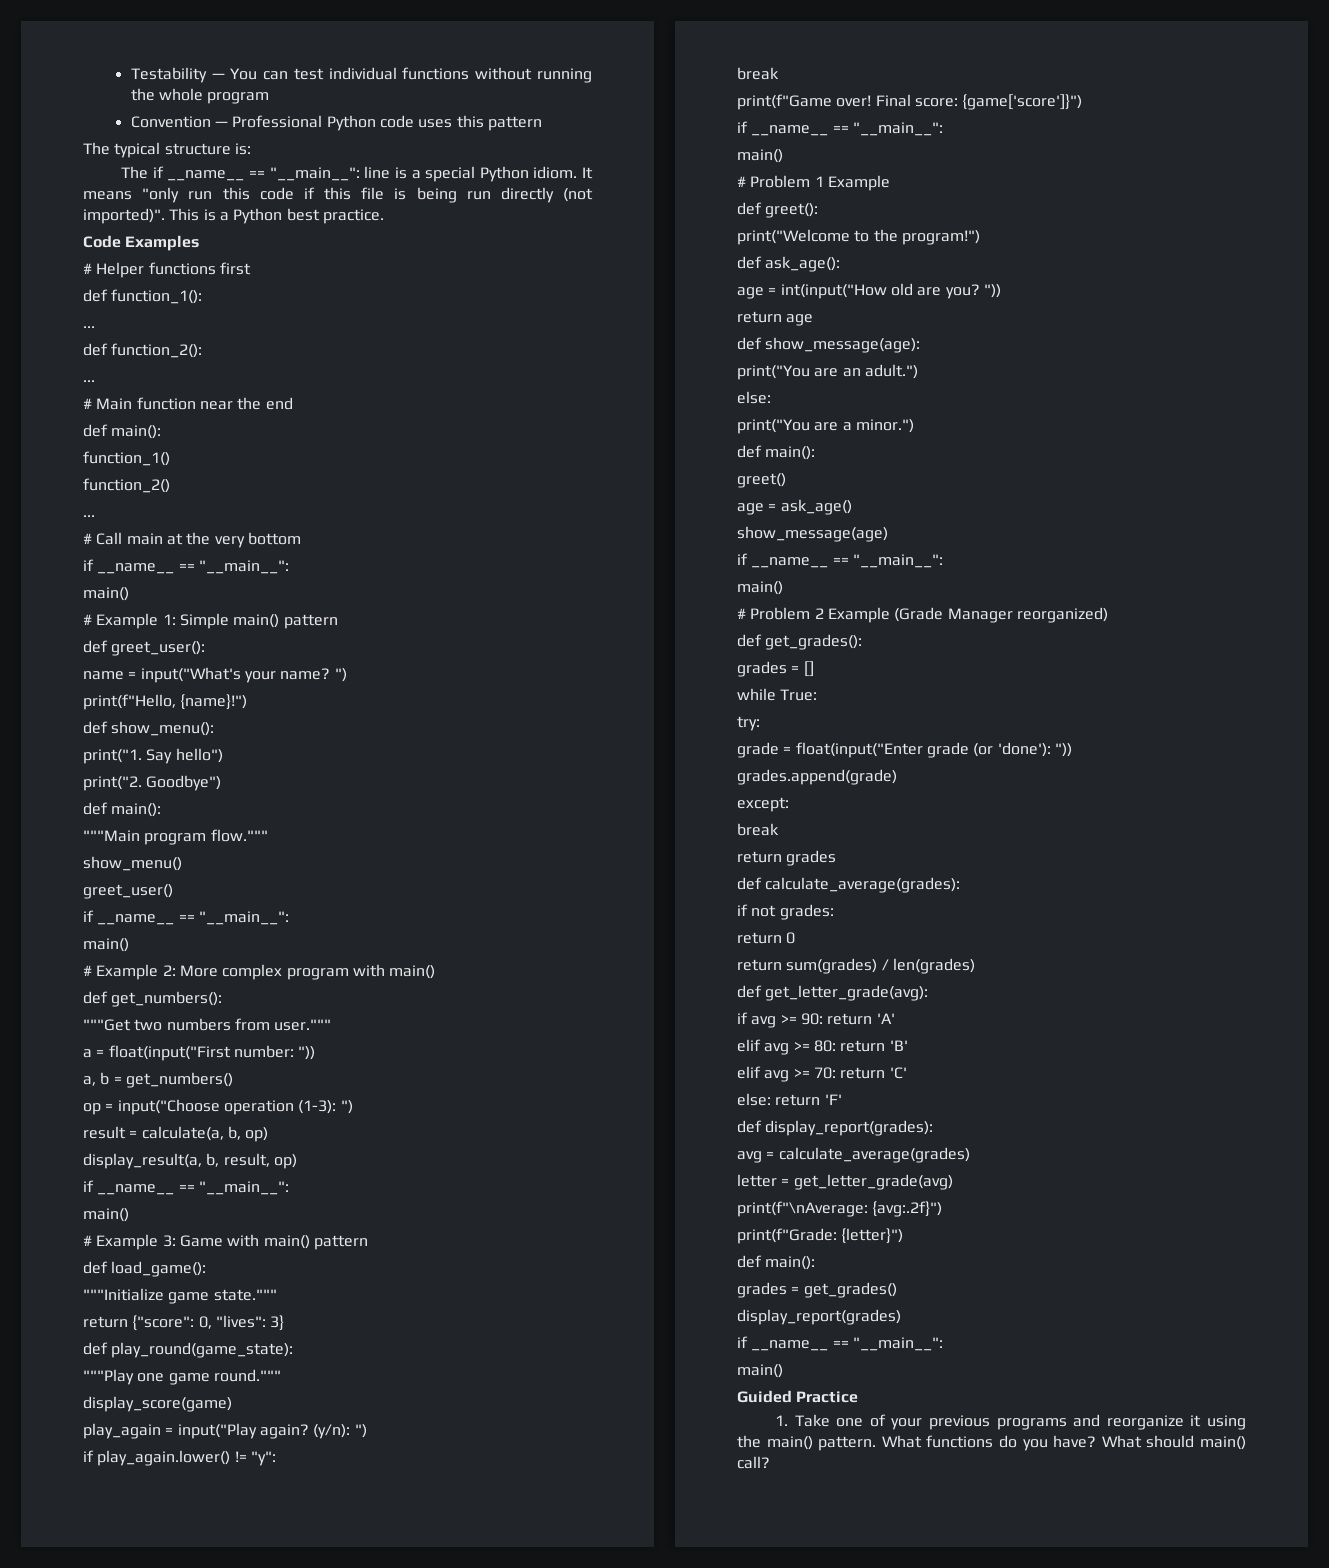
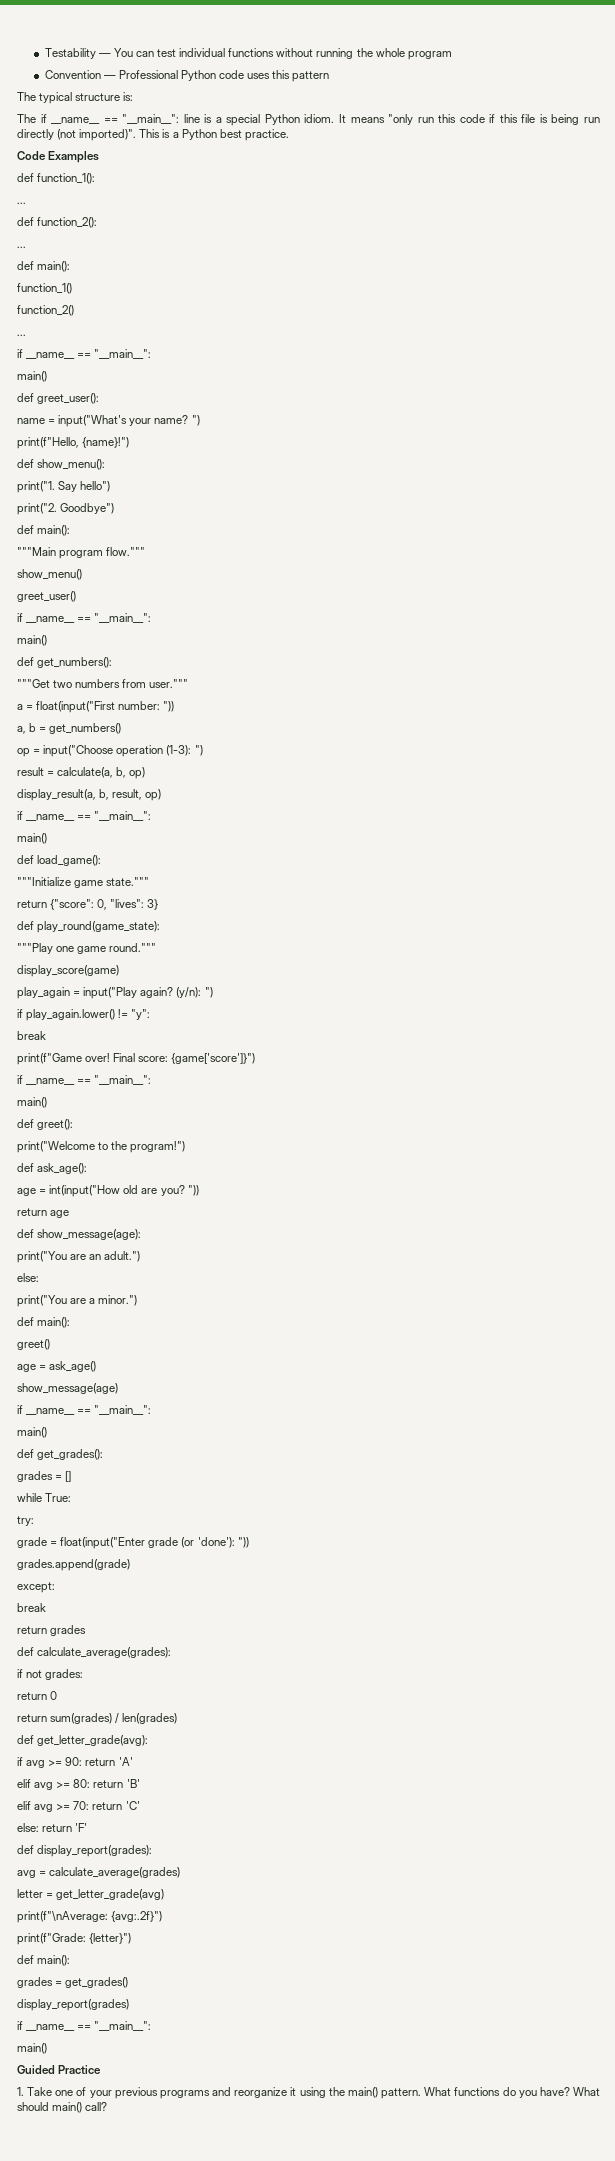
[83,262,251,278] // # Helper functions first -> (100, 157) none
[83,397,293,410] // # Main function near the end -> (26, 247) none
[83,532,301,548] [83,559,289,574] [83,587,129,601] [83,613,338,629] // # Call main at the very bottom // if __name__ == "__main__": // main() // # Example 1: Simple main() pattern -> [17,349,152,359] [17,371,47,382] // if __name__ == "__main__": // main()
[83,964,436,980] // # Example 2: More complex program with main() -> (47, 640) none
[83,1234,368,1250] // # Example 3: Game with main() pattern -> (47, 838) none
[737,175,890,191] // # Problem 1 Example -> (47, 1102) none
[737,607,1108,623] // # Problem 2 Example (Grade Manager reorganized) -> (47, 1432) none

